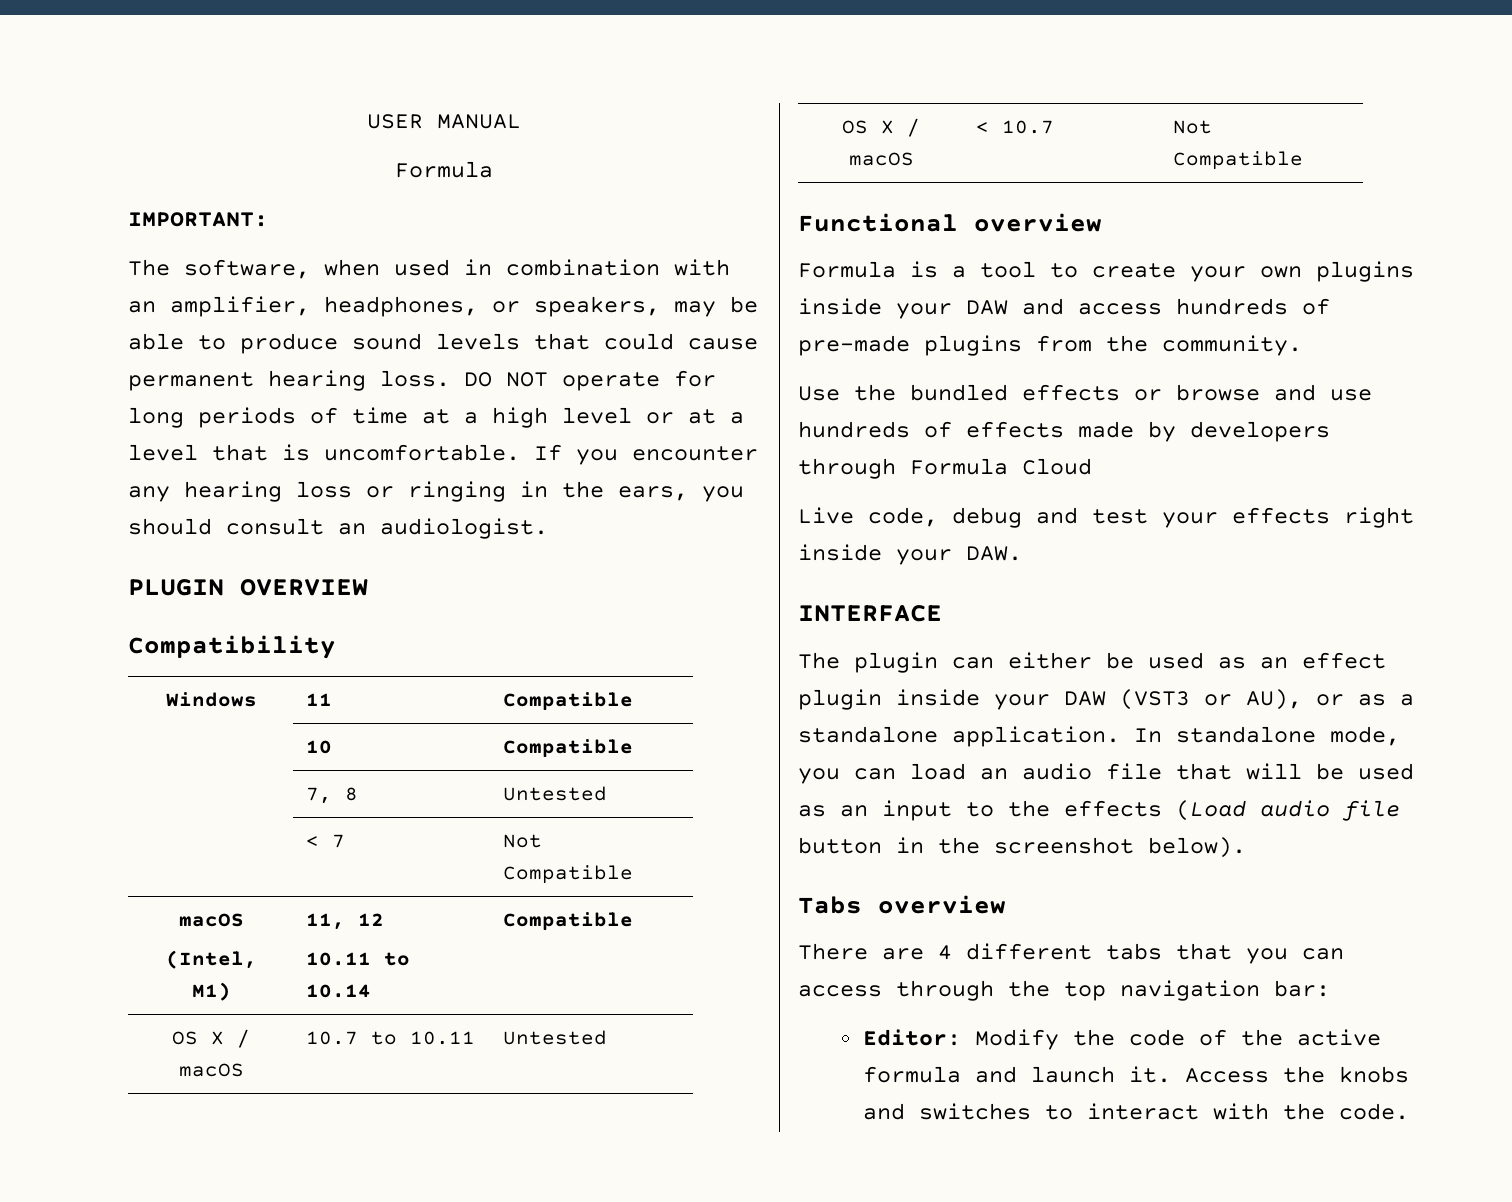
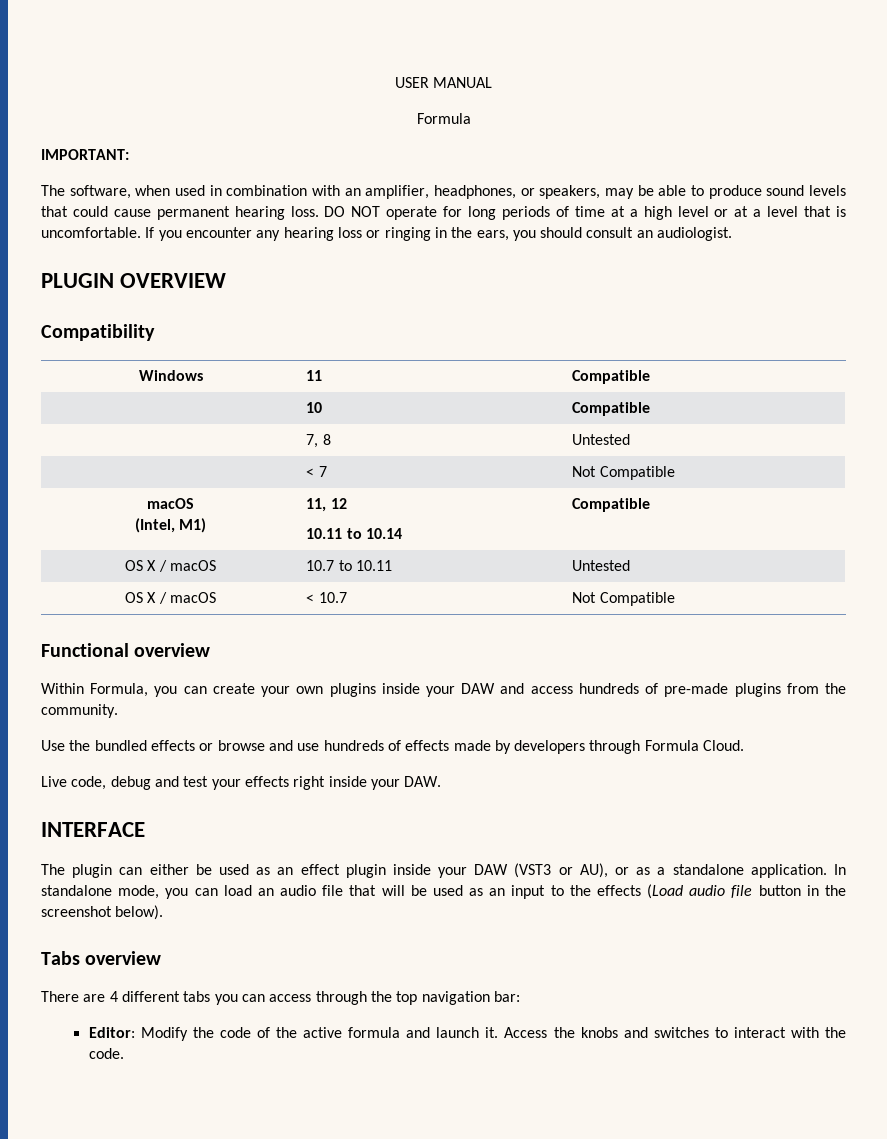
[798,261,1078,278] Formula is a tool to -> [41,683,207,697] Within Formula, you can
[1022,458,1092,475] Cloud -> [703,740,745,751] Cloud.
[1176,943,1232,960] that -> (211, 996) none

